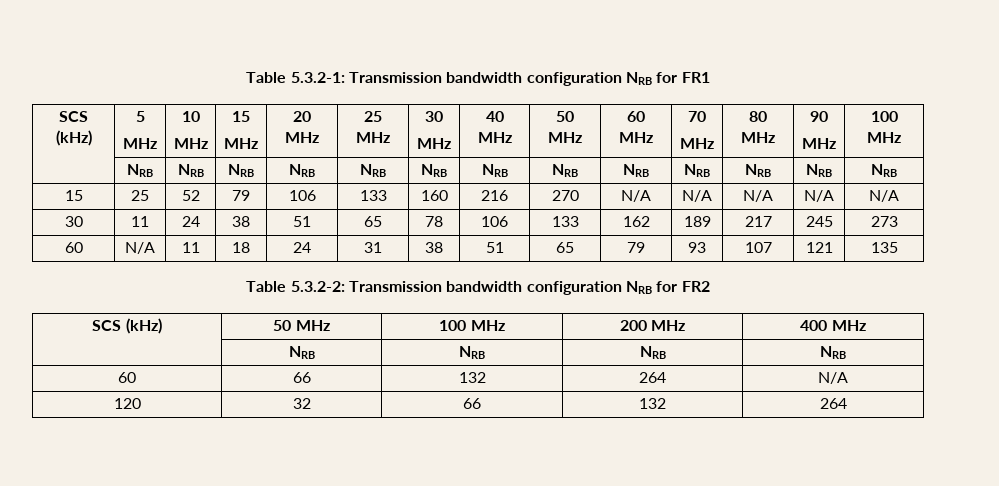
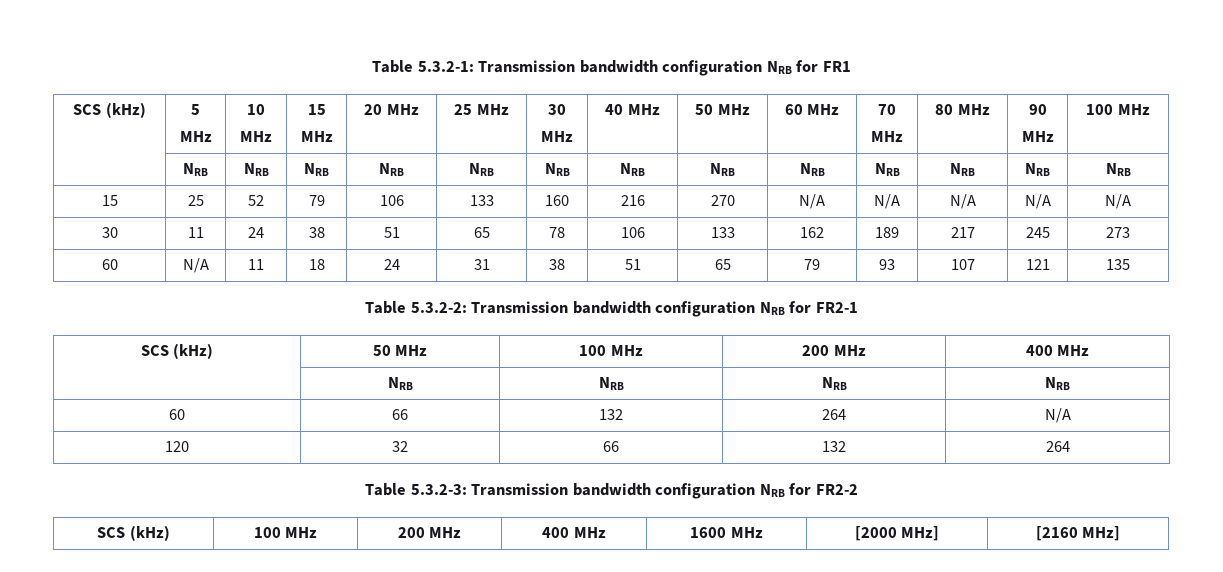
[681,281,710,292] FR2 -> [815,302,858,313] FR2-1
(847, 403) none -> [365,483,858,499] [97,525,170,541] [253,527,318,538] [397,527,462,538] [542,527,606,538] [690,527,763,538] [854,526,940,541] [1035,526,1121,541] // Table 5.3.2-3: Transmission bandwidth configuration NRB for FR2-2 // SCS (kHz) | 100 MHz | 200 MHz | 400 MHz | 1600 MHz | [2000 MHz] | [2160 MHz]

